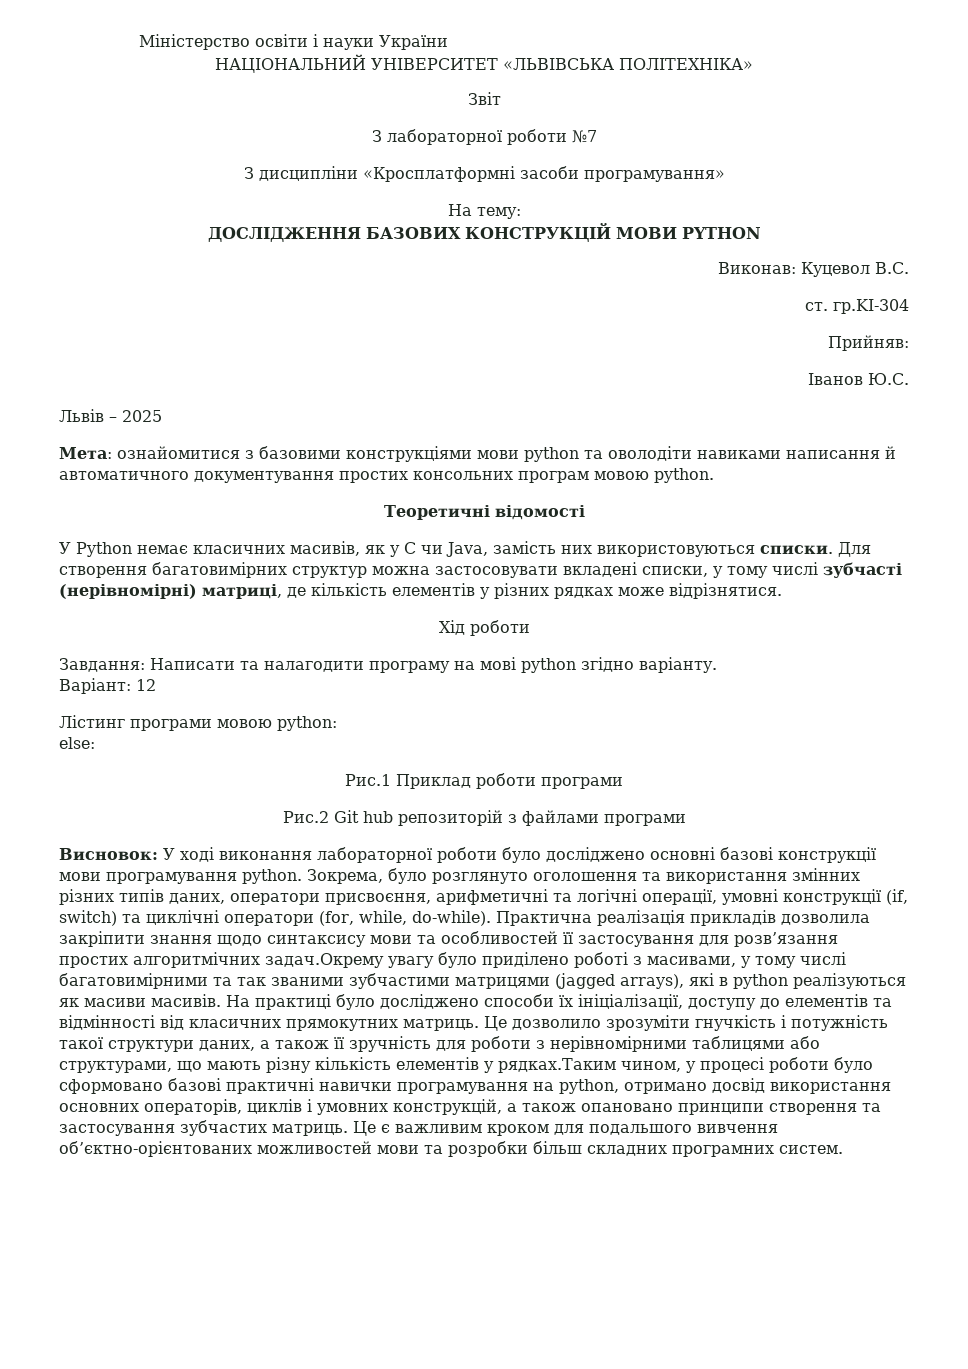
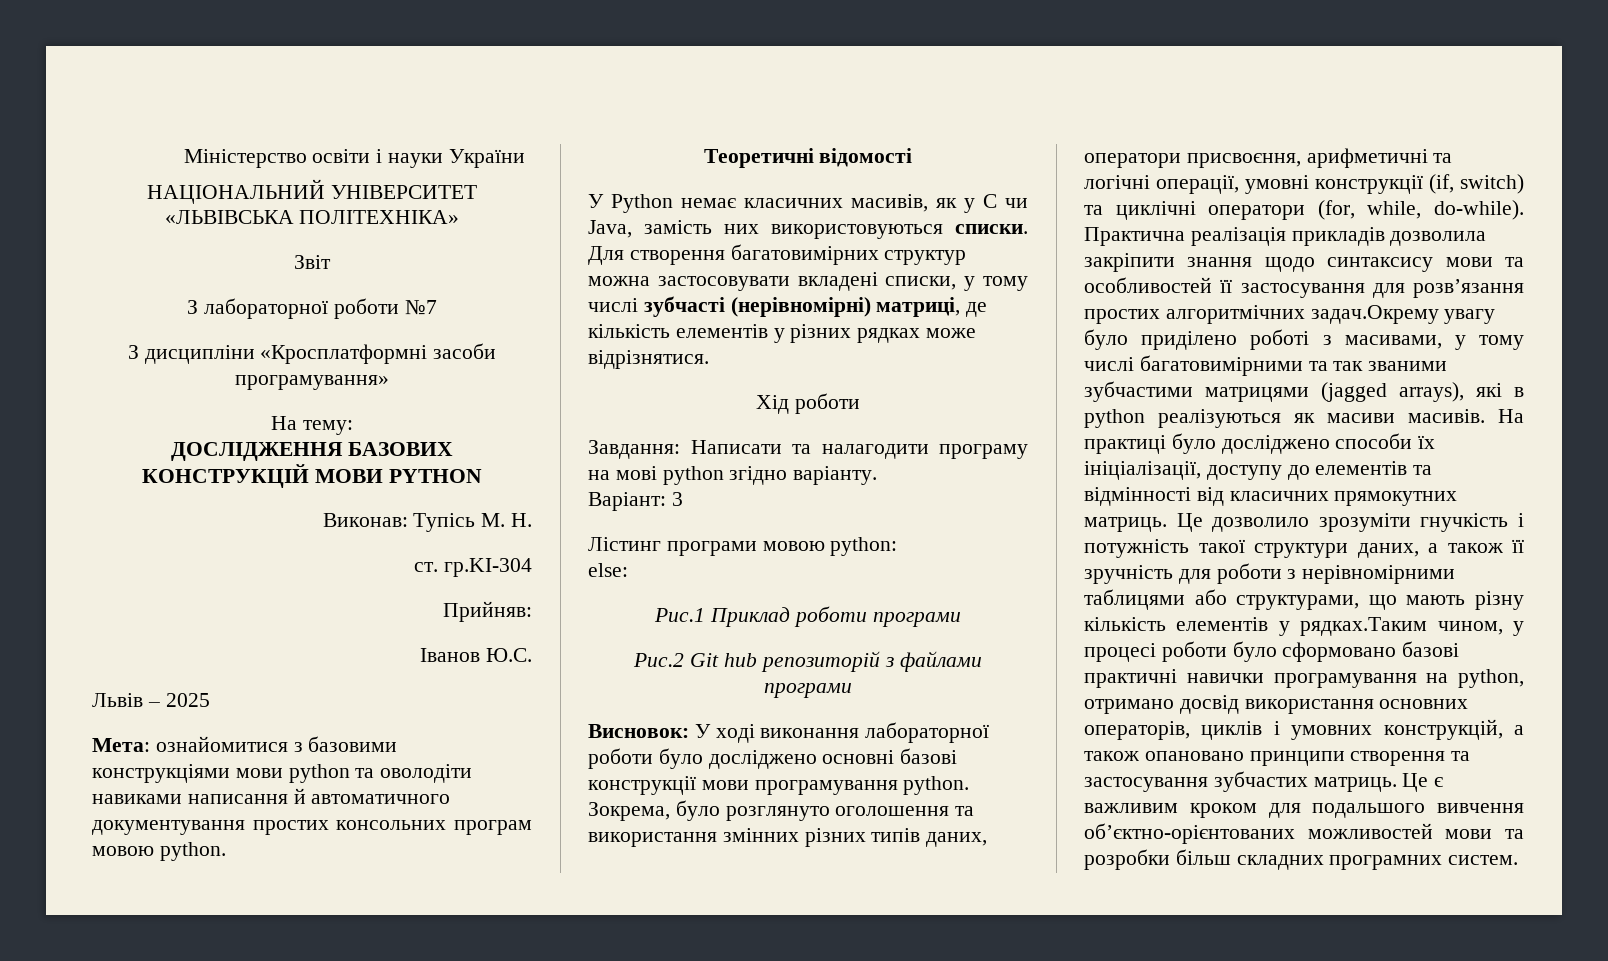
[801,262,909,277] Куцевол В.С. -> [413,513,532,532] Тупісь М. Н.
[136,679,156,691] 12 -> [671,492,683,506] 3

